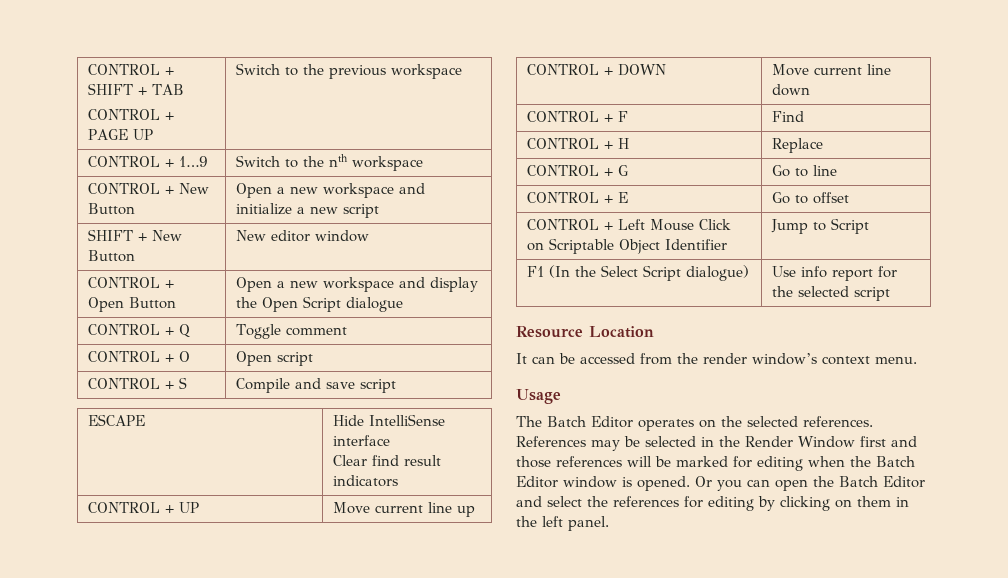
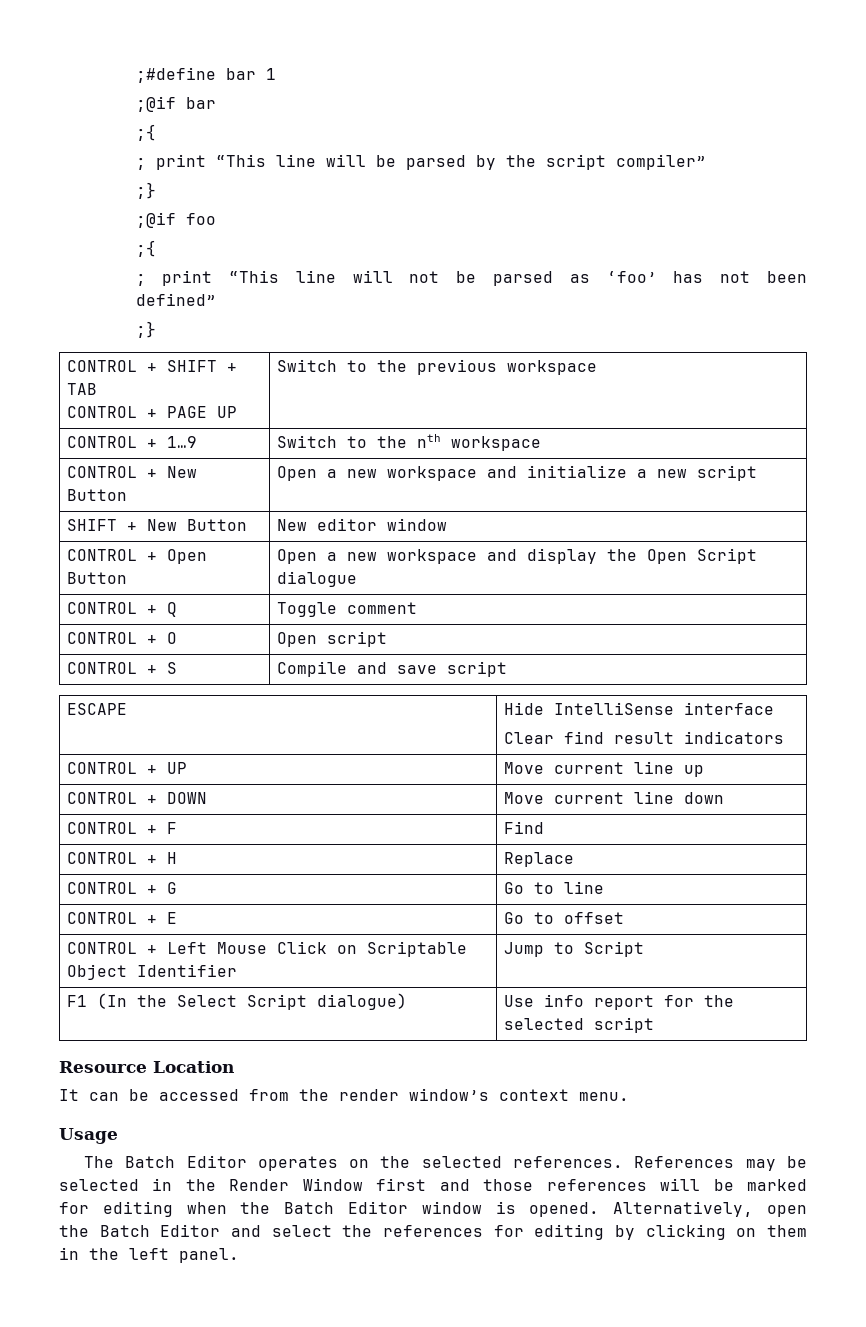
(88, 69) none -> [135,67,276,83] [135,96,216,112] [135,124,156,141] [135,154,706,170] [135,182,156,199] [135,212,216,228] [135,240,156,257] [135,270,808,286] [135,293,216,306] [135,321,156,338] ;#define bar 1 // ;@if bar // ;{ // ; print “This line will be parsed by the script compiler” // ;} // ;@if foo // ;{ // ; print “This line will not be parsed as ‘foo’ has not been defined” // ;} //
[695,476,770,491] Or you can -> [613,1201,754,1217] Alternatively,

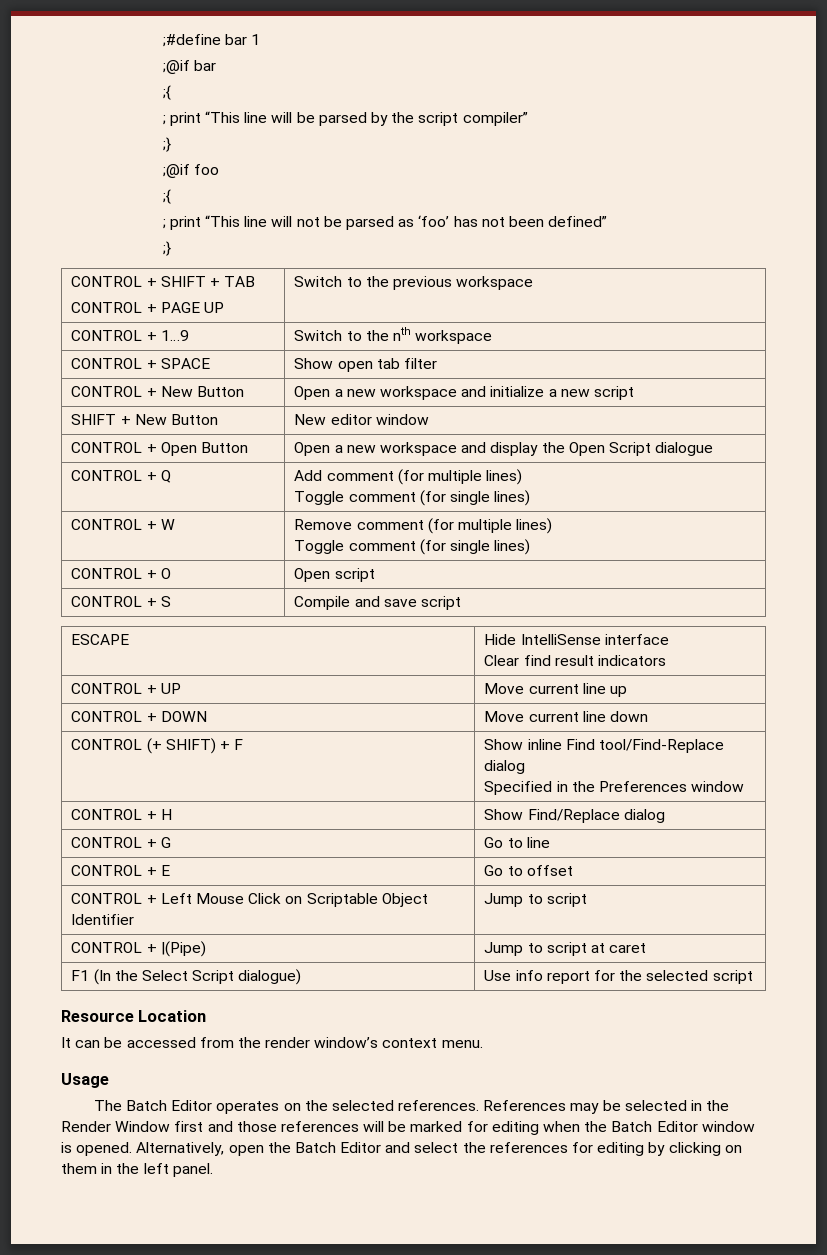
(541, 443) none -> [71,358,210,369] [294,358,438,372] // CONTROL + SPACE | Show open tab filter
[276,602,417,617] Toggle comment -> [294,469,523,485] [294,490,531,506] [71,519,175,530] [294,518,553,534] [294,539,531,555] Add comment (for multiple lines) // Toggle comment (for single lines) // CONTROL + W | Remove comment (for multiple lines) // Toggle comment (for single lines)
(137, 828) none -> [146,738,216,754] (+ SHIFT)
(177, 828) none -> [484,739,562,750] Show inline
(544, 827) none -> [599,739,725,753] [484,760,526,774] [484,781,745,795] tool/Find-Replace dialog // Specified in the Preferences window
[503,852,574,867] Replace -> [484,809,665,823] Show Find/Replace dialog
[583,941,644,957] Script -> [546,893,587,907] [71,941,206,957] [484,942,647,956] script // CONTROL + |(Pipe) | Jump to script at caret

